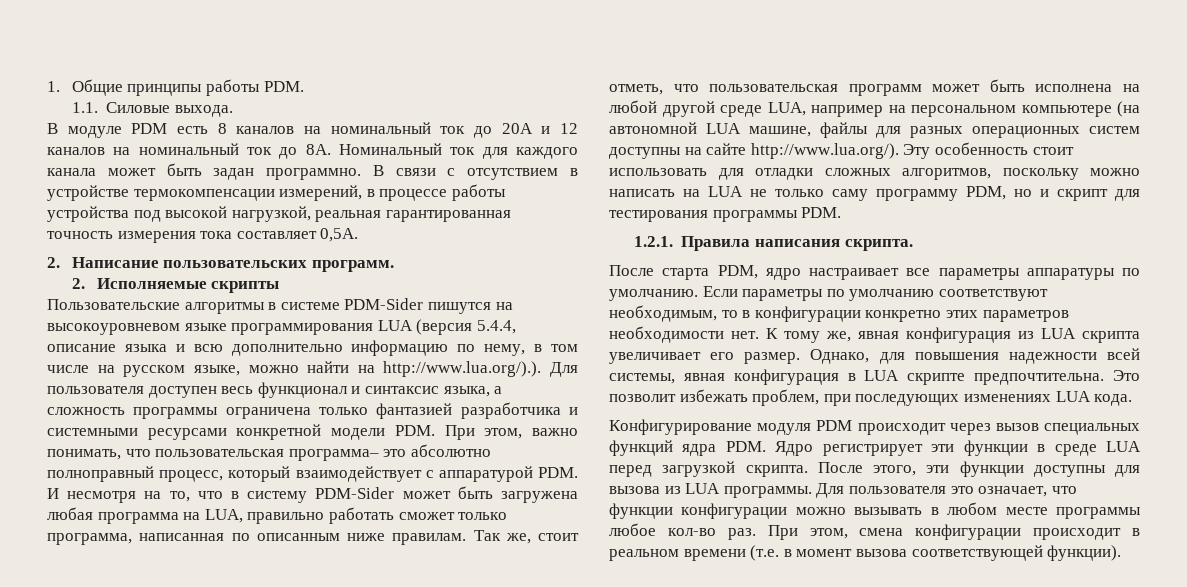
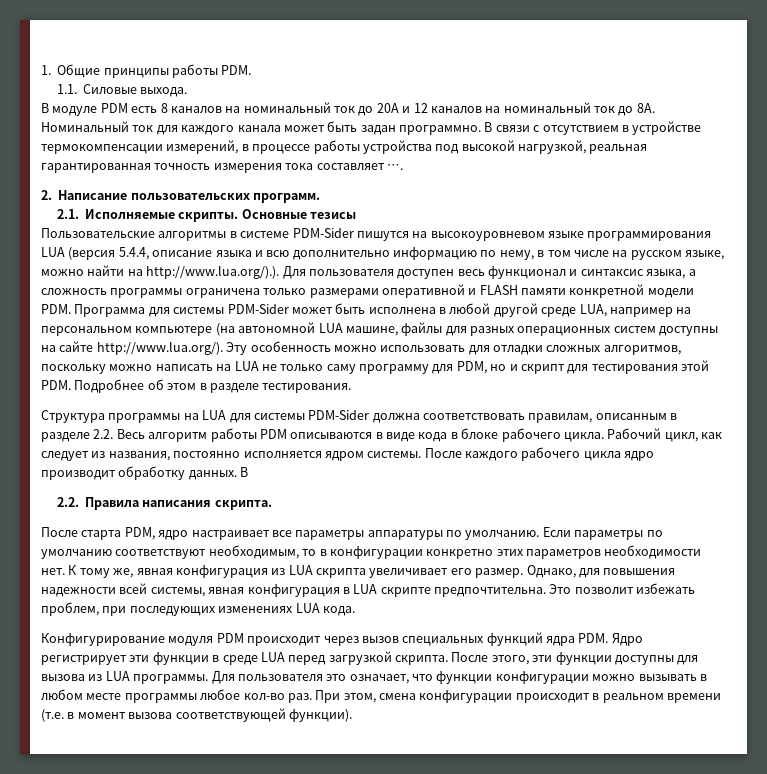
[320,228,359,242] 0,5А. -> [386,164,403,170] ….
[71,278,280,293] 2. Исполняемые скрипты -> [56,209,357,222] 2.1. Исполняемые скрипты. Основные тезисы
[376,402,578,419] [47,424,578,440] [47,444,491,461] [47,466,579,482] [47,486,578,503] [47,507,508,524] [47,530,579,545] [609,79,1140,96] фантазией разработчика и системными ресурсами конкретной модели PDM. При этом, важно понимать, что пользовательская программа– это абсолютно полноправный процесс, который взаимодействует с аппаратурой PDM. И несмотря на то, что в систему PDM-Sider может быть загружена любая программа на LUA, правильно работать сможет только программа, написанная по описанным ниже правилам. Так же, стоит отметь, что пользовательская программ может быть исполнена на -> [309,284,694,298] [41,303,446,317] размерами оперативной и FLASH памяти конкретной модели PDM. Программа для системы PDM-Sider может быть исполнена в
[1032,147,1074,155] стоит -> [333,345,377,352] можно
(958, 195) none -> [432,364,454,374] для
[712,207,842,222] [633,236,673,247] программы PDM. // 1.2.1. -> [681,360,709,371] [41,379,352,393] [41,410,678,423] [41,428,722,442] [41,447,655,461] [41,466,249,480] [56,497,79,507] этой PDM. Подробнее об этом в разделе тестирования. // Структура программы на LUA для системы PDM-Sider должна соответствовать правилам, описанным в разделе 2.2. Весь алгоритм работы PDM описываются в виде кода в блоке рабочего цикла. Рабочий цикл, как следует из названия, постоянно исполняется ядром системы. После каждого рабочего цикла ядро производит обработку данных. В // 2.2.

